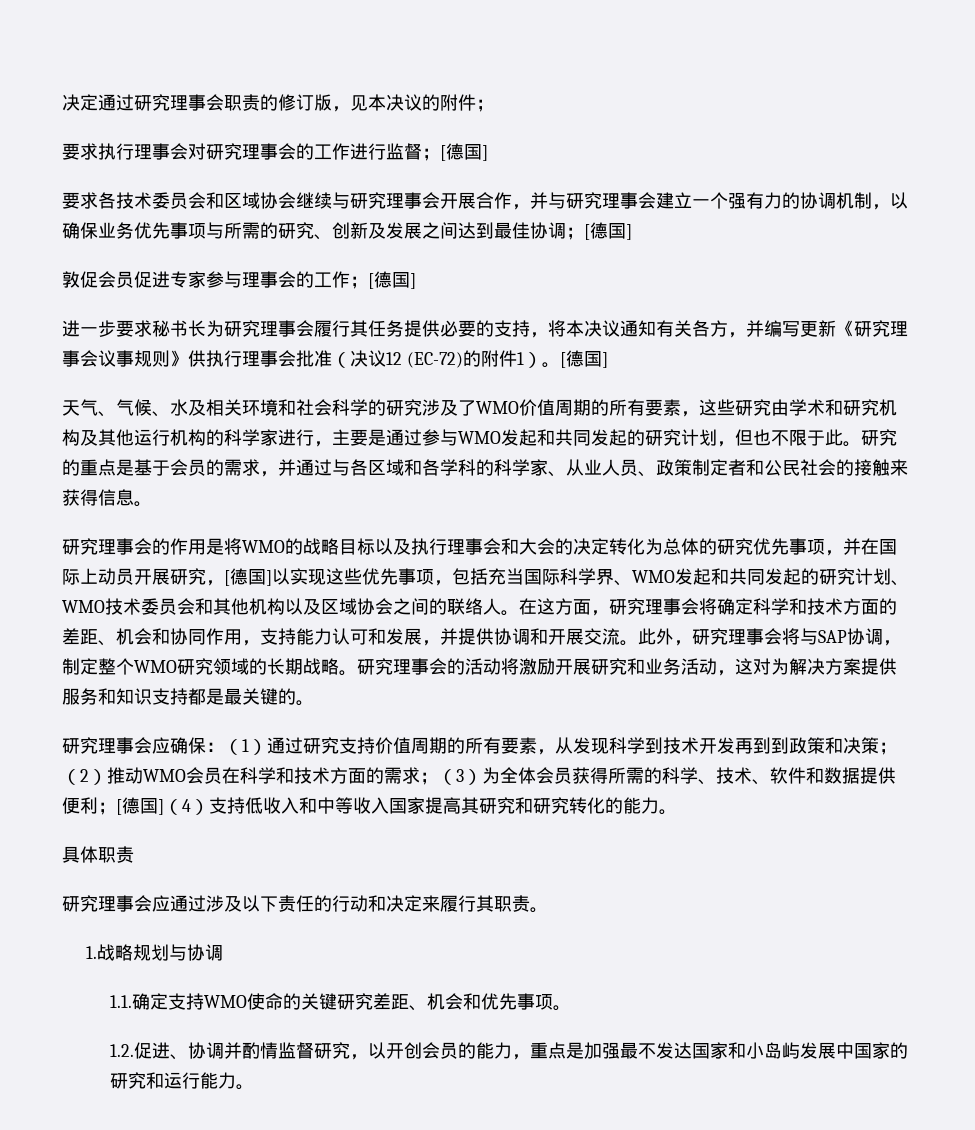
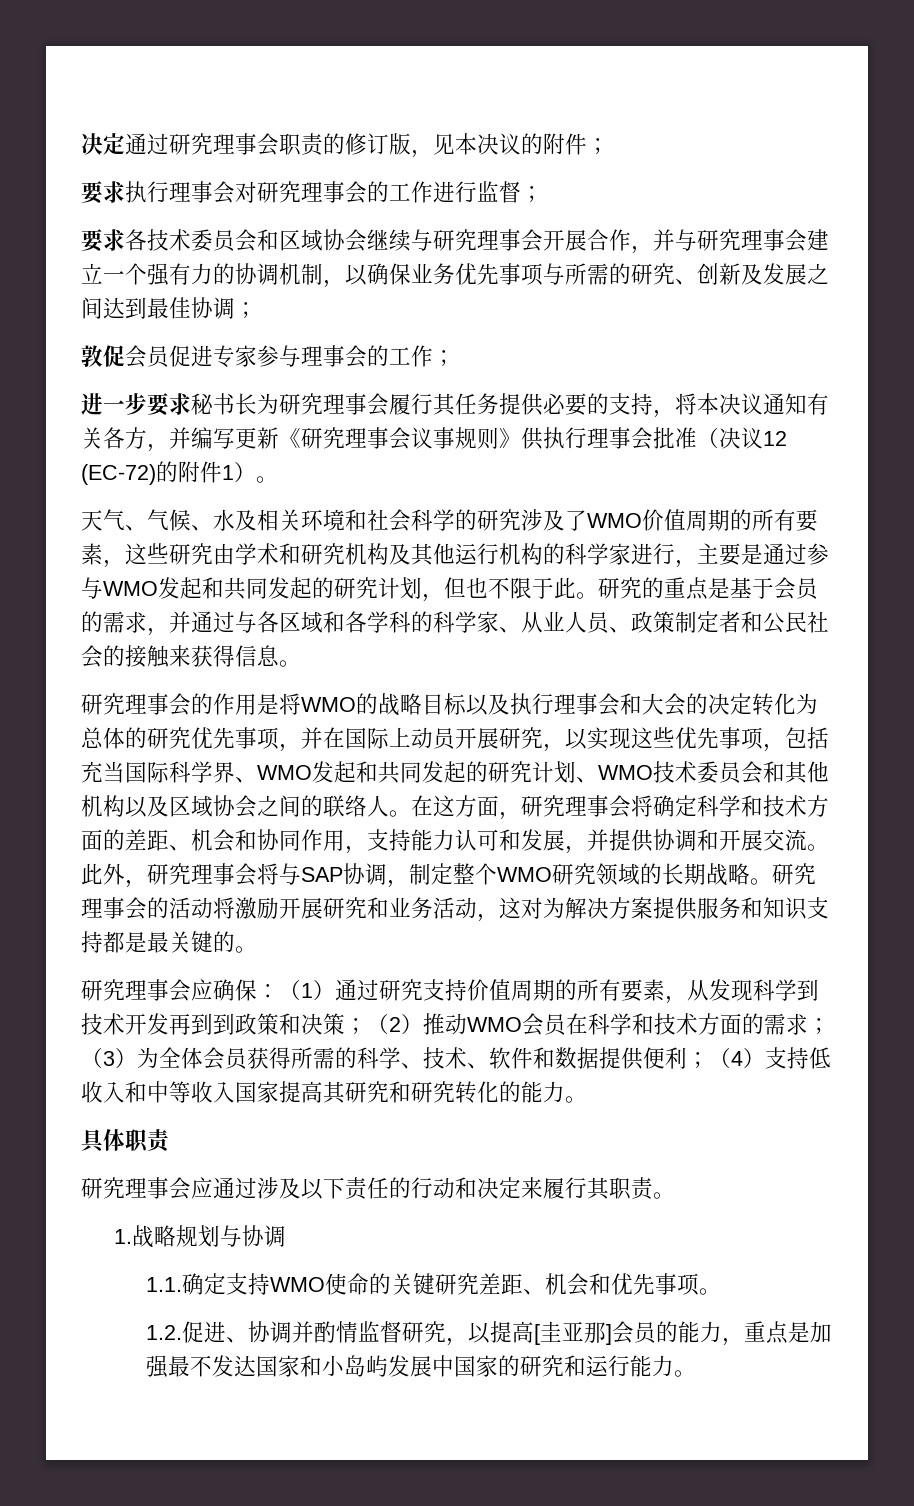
[440,143,488,161] [德国] -> (543, 194) none
[584,222,632,240] [德国] -> (257, 310) none
[368,271,416,289] [德国] -> (455, 358) none
[559,350,608,368] [德国] -> (278, 479) none
[224,568,272,586] [德国] -> (565, 748) none
[116,797,164,815] [德国] -> (709, 1060) none
[386,1042,423,1059] 开创 -> [490,1321,613,1345] 提高[圭亚那]

